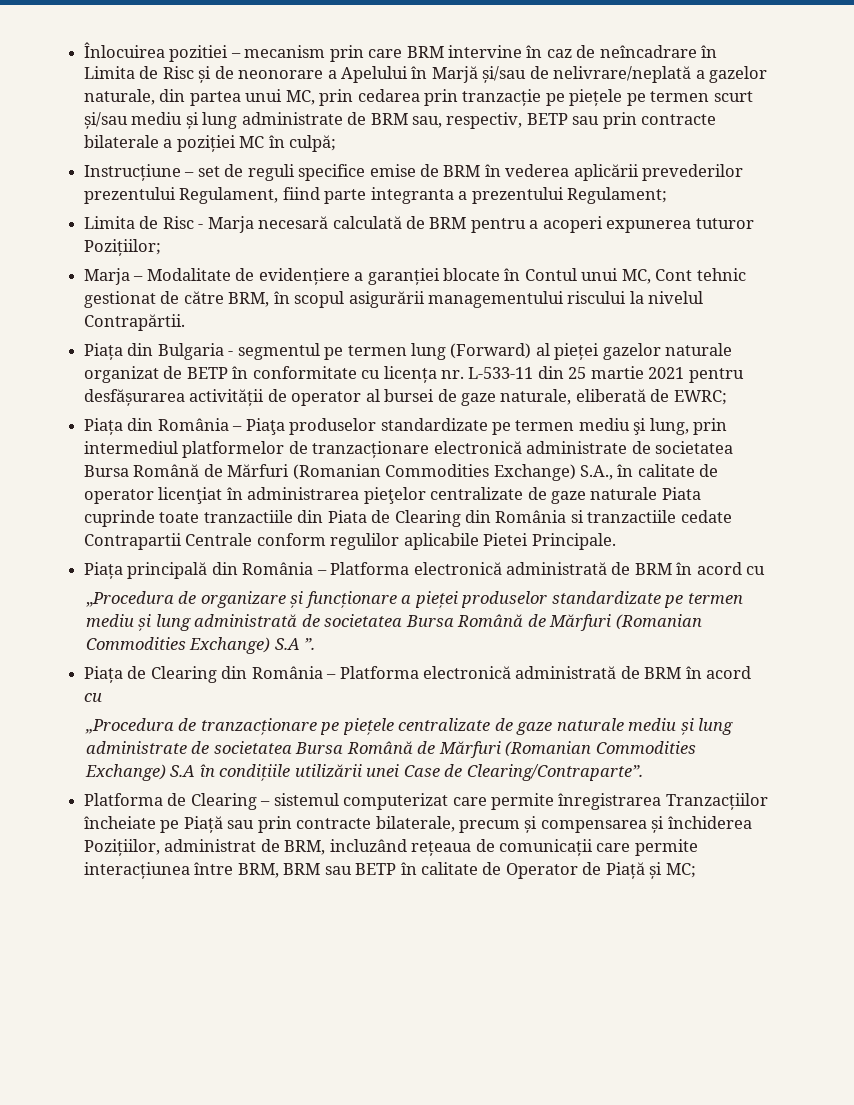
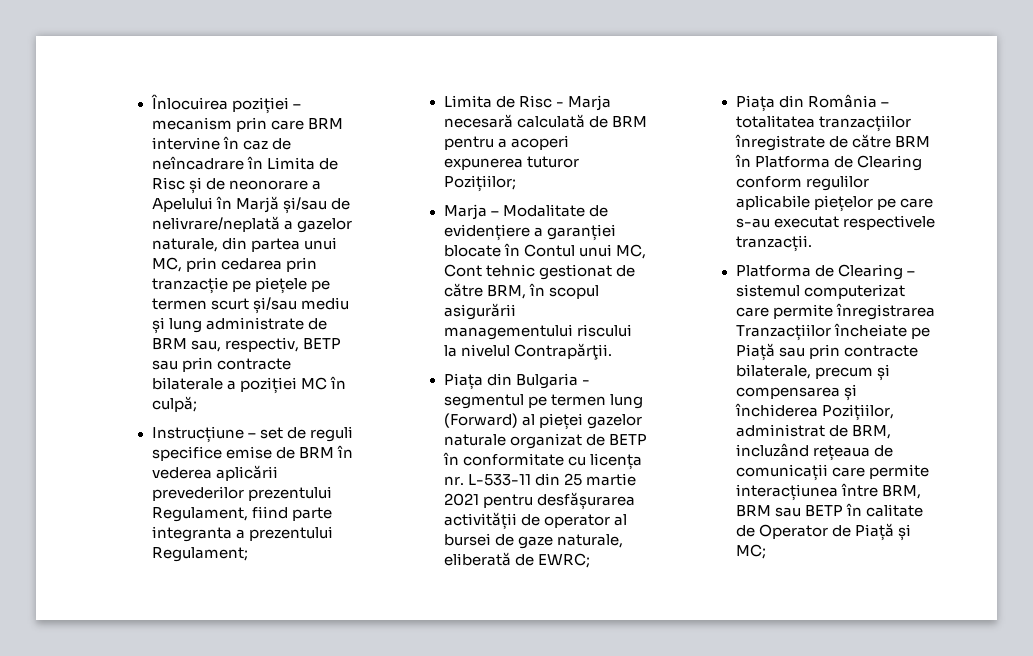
[169,45,229,62] pozitiei -> [231,97,289,114] poziției
[83,314,185,331] Contrapărtii. -> [513,343,612,360] Contrapărţii.
[245,418,728,435] [83,441,733,458] [83,464,719,481] [83,487,701,504] [83,510,732,527] [83,533,616,550] [83,562,766,579] [85,591,743,608] [85,614,702,631] [85,637,316,654] [83,666,752,683] [83,693,102,702] [84,718,733,735] [85,741,696,758] [84,764,643,781] Piaţa produselor standardizate pe termen mediu şi lung, prin intermediul platformelor de tranzacționare electronică administrate de societatea Bursa Română de Mărfuri (Romanian Commodities Exchange) S.A., în calitate de operator licenţiat în administrarea pieţelor centralizate de gaze naturale Piata cuprinde toate tranzactiile din Piata de Clearing din România si tranzactiile cedate Contrapartii Centrale conform regulilor aplicabile Pietei Principale. // Piața principală din România – Platforma electronică administrată de BRM în acord cu // „Procedura de organizare și funcționare a pieței produselor standardizate pe termen mediu și lung administrată de societatea Bursa Română de Mărfuri (Romanian Commodities Exchange) S.A ”. // Piața de Clearing din România – Platforma electronică administrată de BRM în acord cu // „Procedura de tranzacționare pe piețele centralizate de gaze naturale mediu și lung administrate de societatea Bursa Română de Mărfuri (Romanian Commodities Exchange) S.A în condițiile utilizării unei Case de Clearing/Contraparte”. -> [735,115,911,132] [734,134,930,151] [734,154,922,171] [735,175,869,191] [735,195,933,212] [735,215,935,230] [735,235,812,252] totalitatea tranzacțiilor înregistrate de către BRM în Platforma de Clearing conform regulilor aplicabile piețelor pe care s-au executat respectivele tranzacții.

